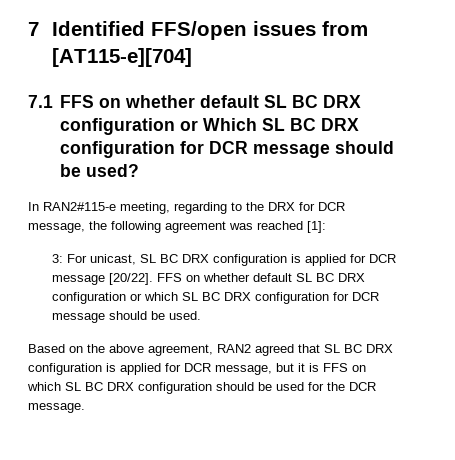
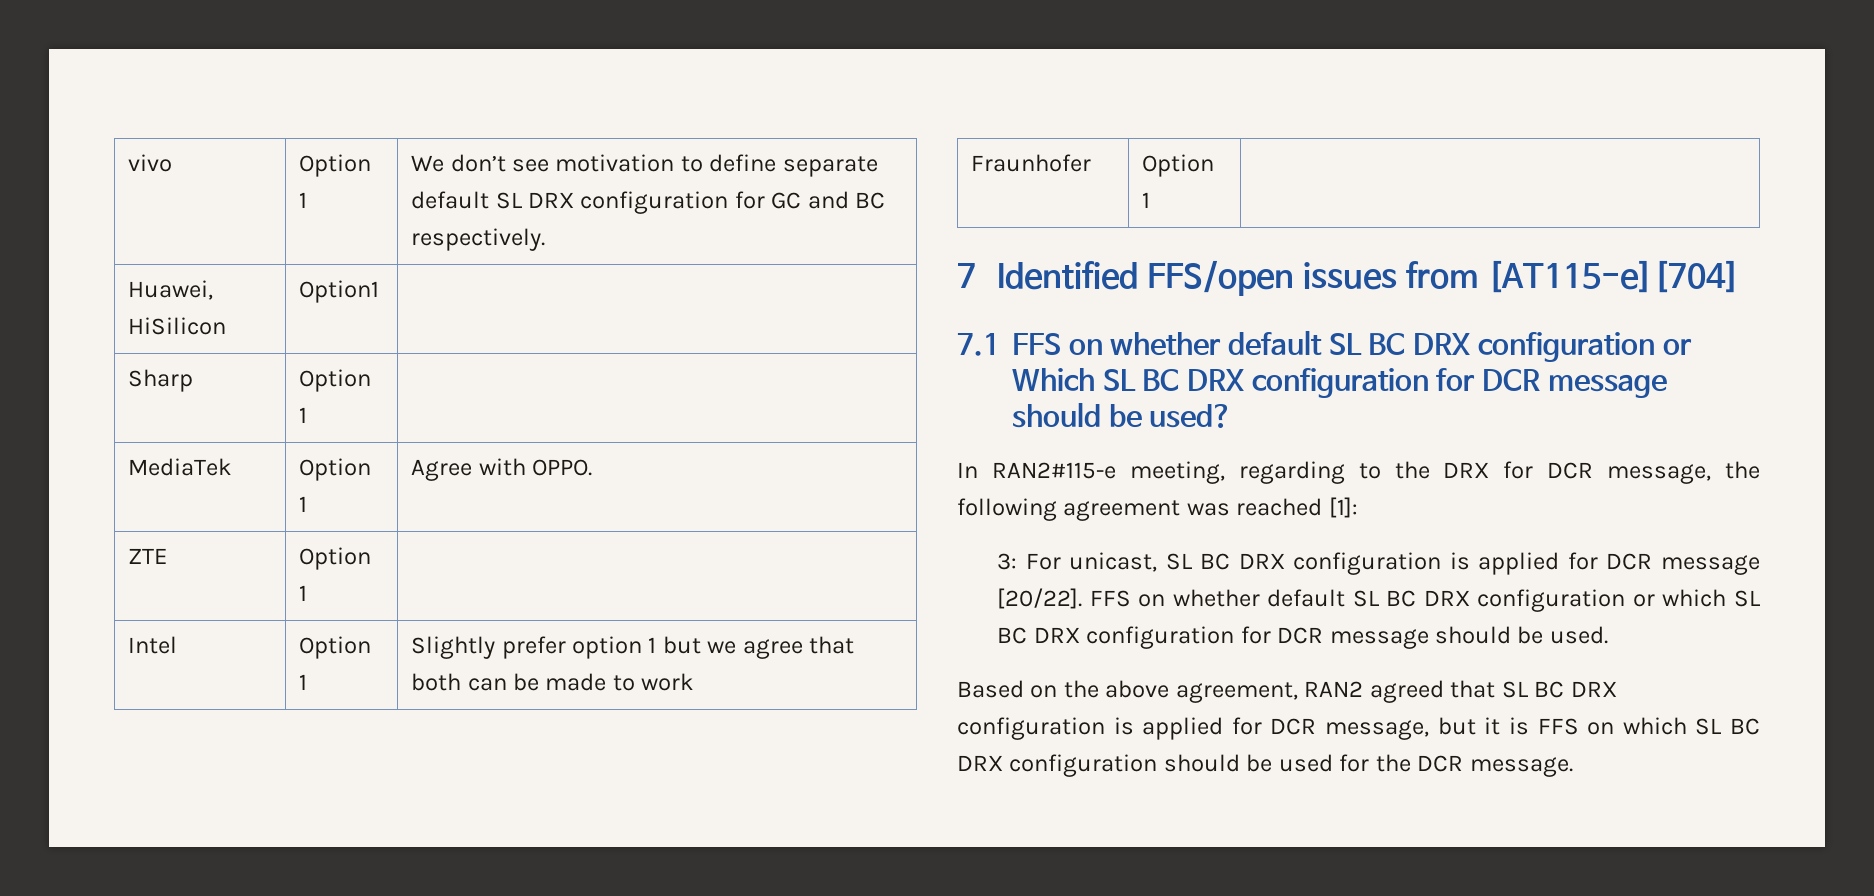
(28, 29) none -> [128,154,173,172] [299,154,372,177] [299,192,308,208] [411,154,878,177] [411,191,886,214] [411,228,546,251] [128,280,214,300] [128,317,227,335] [299,280,380,303] [128,369,194,392] [299,369,372,392] [299,407,308,423] [128,458,233,476] [299,458,372,481] [299,496,308,512] [411,458,592,481] [128,548,168,564] [299,547,372,570] [299,585,308,601] [128,636,178,654] [299,636,372,659] [299,674,308,690] [411,636,855,659] [411,673,695,691] [971,154,1092,172] [1142,154,1215,177] [1142,192,1151,208] vivo | Option 1 | We don’t see motivation to define separate default SL DRX configuration for GC and BC respectively. // Huawei, HiSilicon | Option1 | // Sharp | Option 1 | // MediaTek | Option 1 | Agree with OPPO. // ZTE | Option 1 | // Intel | Option 1 | Slightly prefer option 1 but we agree that both can be made to work // Fraunhofer | Option 1 | //

